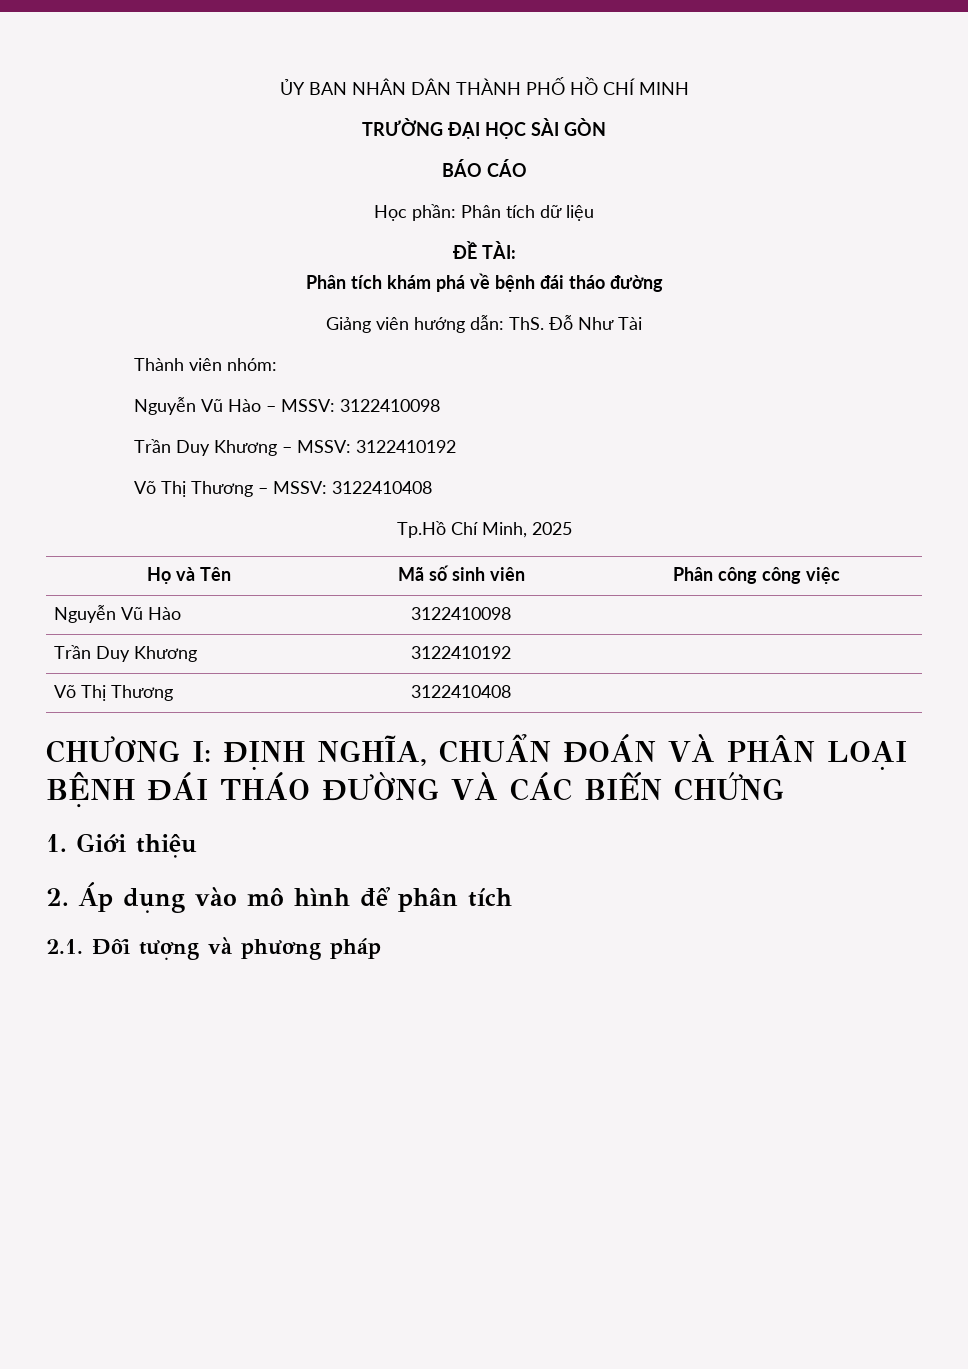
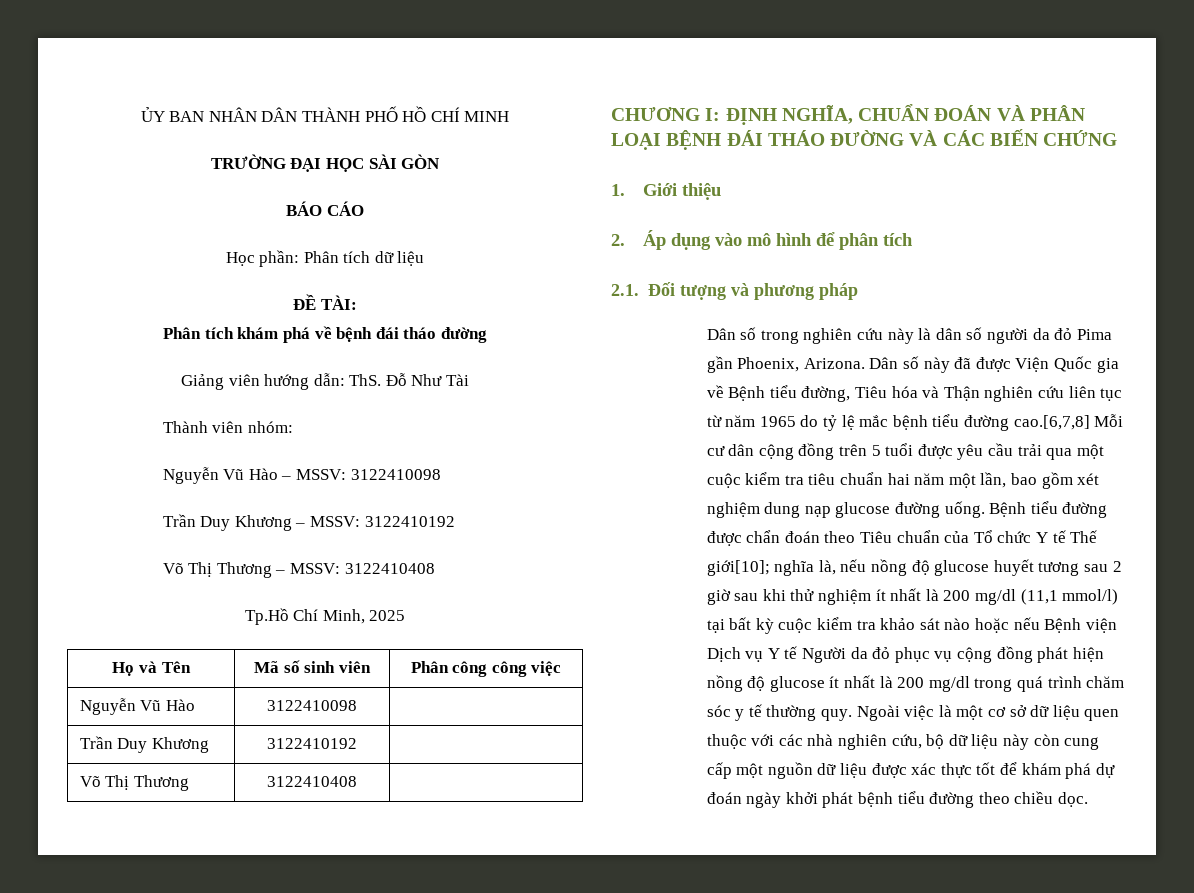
(381, 948) none -> [706,327,1112,344] [706,356,1119,373] [706,385,1123,402] [706,414,1124,431] [706,443,1104,460] [706,472,1100,489] [706,501,1108,518] [706,530,1098,546] [706,559,1122,576] [706,588,1119,605] [706,617,1117,634] [706,646,1104,663] [706,675,1125,692] [706,704,1120,721] [706,734,1100,750] [706,762,1115,779] [706,791,1088,808] // Dân số trong nghiên cứu này là dân số người da đỏ Pima gần Phoenix, Arizona. Dân số này đã được Viện Quốc gia về Bệnh tiểu đường, Tiêu hóa và Thận nghiên cứu liên tục từ năm 1965 do tỷ lệ mắc bệnh tiểu đường cao.[6,7,8] Mỗi cư dân cộng đồng trên 5 tuổi được yêu cầu trải qua một cuộc kiểm tra tiêu chuẩn hai năm một lần, bao gồm xét nghiệm dung nạp glucose đường uống. Bệnh tiểu đường được chẩn đoán theo Tiêu chuẩn của Tổ chức Y tế Thế giới[10]; nghĩa là, nếu nồng độ glucose huyết tương sau 2 giờ sau khi thử nghiệm ít nhất là 200 mg/dl (11,1 mmol/l) tại bất kỳ cuộc kiểm tra khảo sát nào hoặc nếu Bệnh viện Dịch vụ Y tế Người da đỏ phục vụ cộng đồng phát hiện nồng độ glucose ít nhất là 200 mg/dl trong quá trình chăm sóc y tế thường quy. Ngoài việc là một cơ sở dữ liệu quen thuộc với các nhà nghiên cứu, bộ dữ liệu này còn cung cấp một nguồn dữ liệu được xác thực tốt để khám phá dự đoán ngày khởi phát bệnh tiểu đường theo chiều dọc.

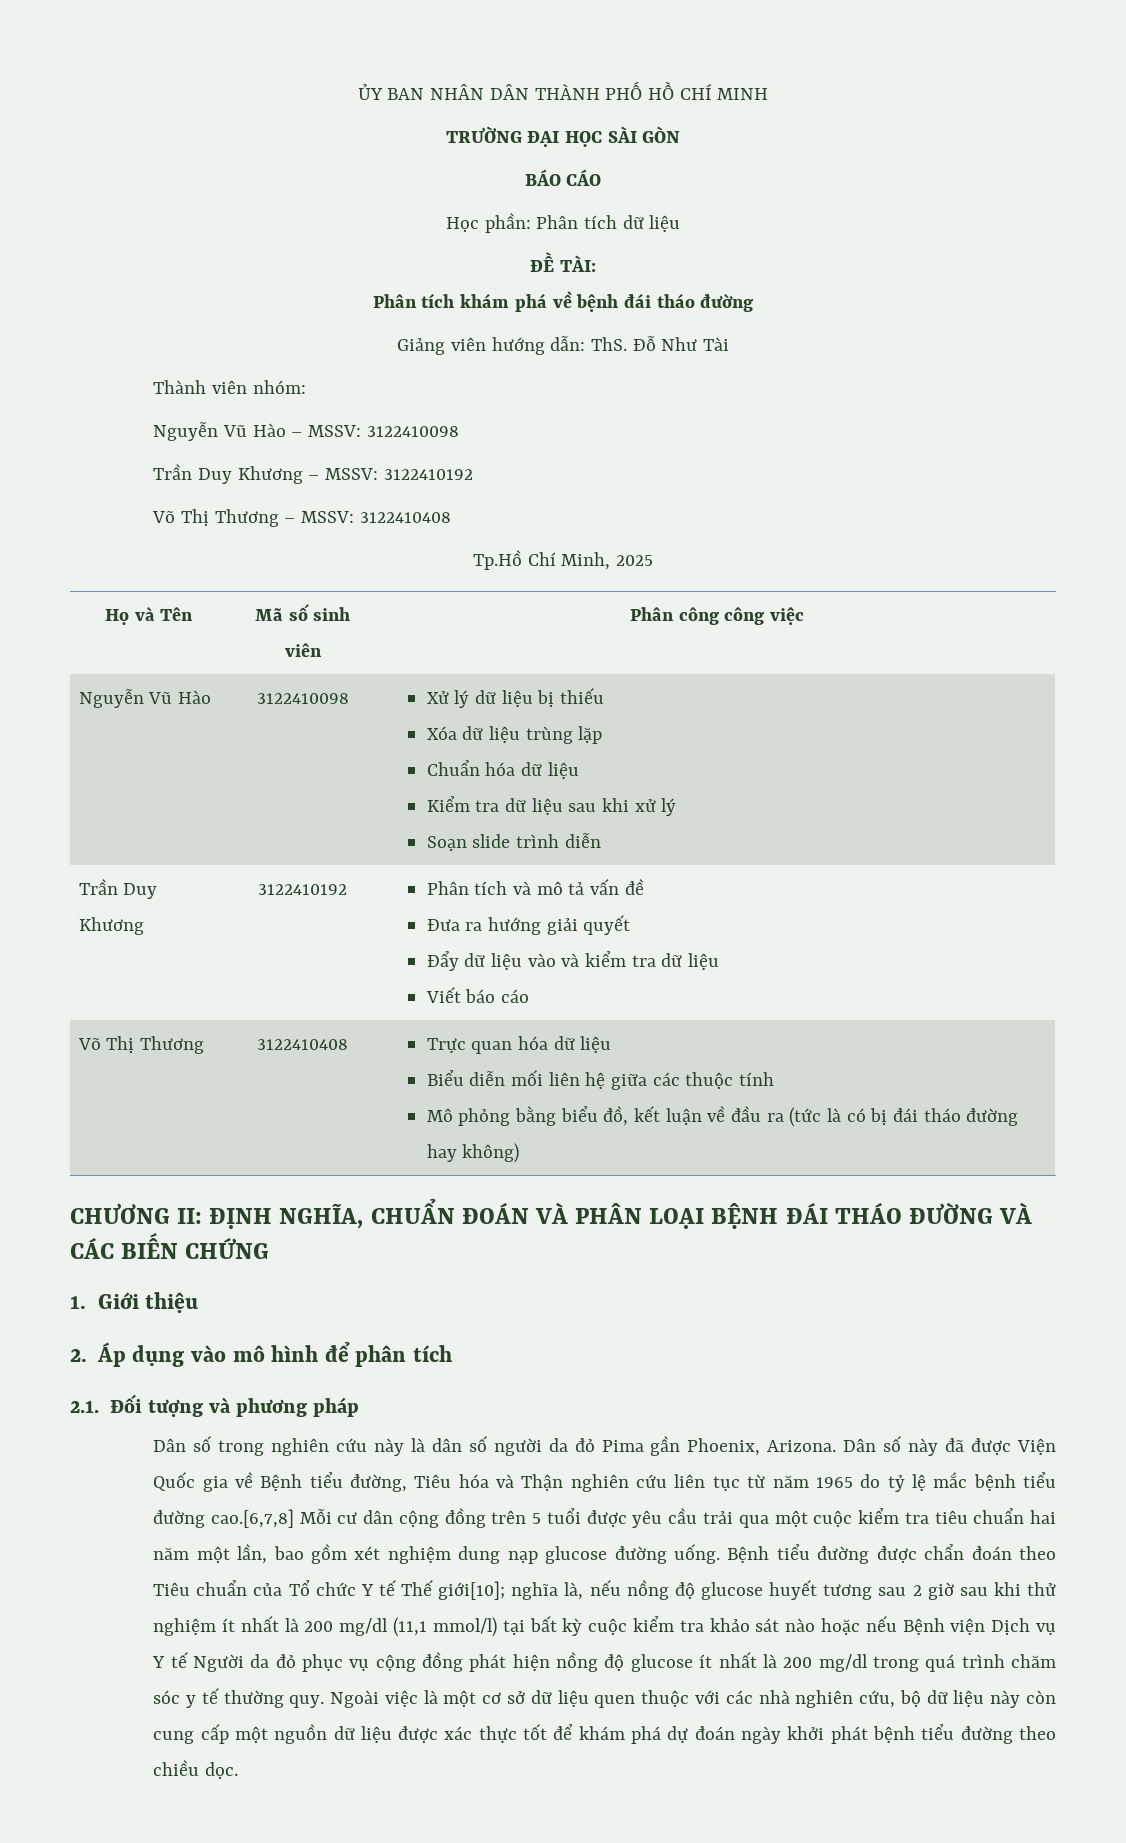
[79,736,209,753] [267,738,357,749] [79,775,189,791] [267,776,357,787] // Trần Duy Khương | 3122410192 | // Võ Thị Thương | 3122410408 | -> [426,688,604,708] [426,726,603,744] [426,760,579,779] [426,796,677,816] [426,833,601,851] [78,879,158,899] [78,917,144,935] [258,884,347,895] [426,879,644,895] [426,915,631,935] [426,951,719,971] [425,987,529,1003] [77,1036,205,1054] [257,1039,348,1050] [426,1036,612,1054] [426,1070,774,1090] [426,1106,1019,1127] [426,1143,520,1163] Xử lý dữ liệu bị thiếu // Xóa dữ liệu trùng lặp // Chuẩn hóa dữ liệu // Kiểm tra dữ liệu sau khi xử lý // Soạn slide trình diễn // Trần Duy Khương | 3122410192 | Phân tích và mô tả vấn đề // Đưa ra hướng giải quyết // Đẩy dữ liệu vào và kiểm tra dữ liệu // Viết báo cáo // Võ Thị Thương | 3122410408 | Trực quan hóa dữ liệu // Biểu diễn mối liên hệ giữa các thuộc tính // Mô phỏng bằng biểu đồ, kết luận về đầu ra (tức là có bị đái tháo đường hay không)
[705,108,721,121] I: -> [177,1208,203,1224] II:

